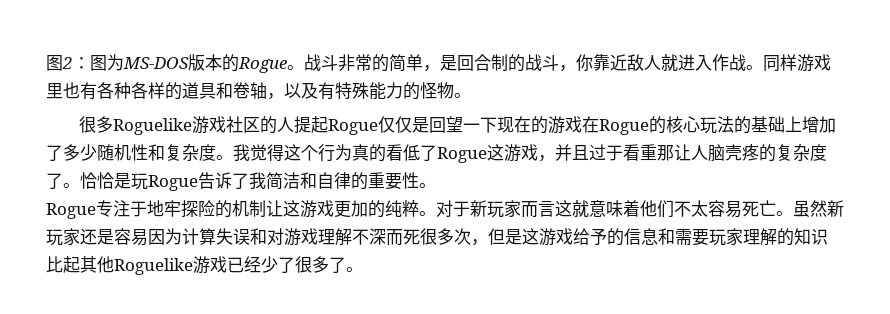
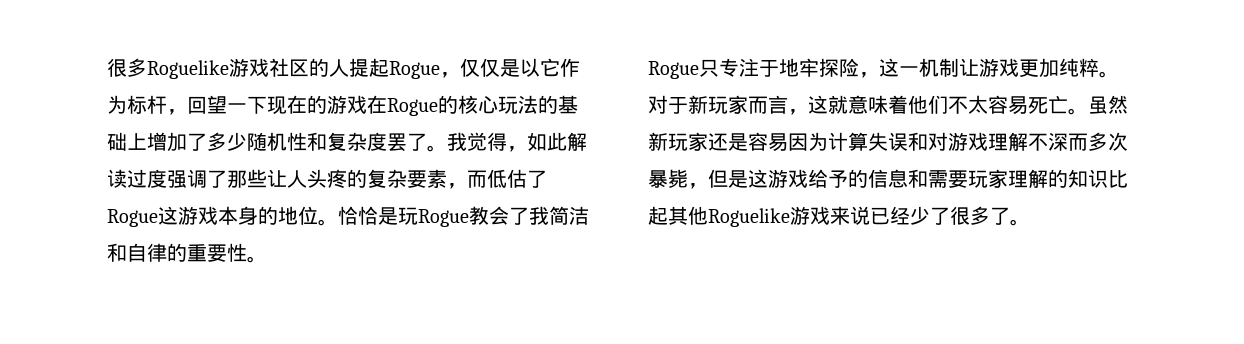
[46,54,831,73] [46,82,471,100] 图2：图为MS-DOS版本的Rogue。战斗非常的简单，是回合制的战斗，你靠近敌人就进入作战。同样游戏里也有各种各样的道具和卷轴，以及有特殊能力的怪物。 // -> (107, 67) none
[378,116,430,133] 仅仅是 -> [440,58,580,78] [107,95,187,115] ，仅仅是以它作为标杆，
(216, 152) none -> [387,133,427,151] 罢了
[284,144,827,163] [46,173,63,189] 这个行为真的看低了Rogue这游戏，并且过于看重那让人脑壳疼的复杂度了 -> [507,132,587,152] [107,169,547,189] [107,206,318,227] ，如此解读过度强调了那些让人头疼的复杂要素，而低估了Rogue这游戏本身的地位
[198,172,232,189] 告诉 -> [469,206,509,225] 教会
(96, 211) none -> [699,59,719,77] 只
[215,200,300,218] 的机制让这 -> [859,58,979,78] ，这一机制让
[368,200,385,218] 的 -> (1059, 68) none
(555, 209) none -> [788,109,808,115] ，
[403,228,471,245] 死很多次 -> [1088,132,1128,151] [648,169,688,188] 多次暴毙
(227, 264) none -> [830,206,870,225] 来说

